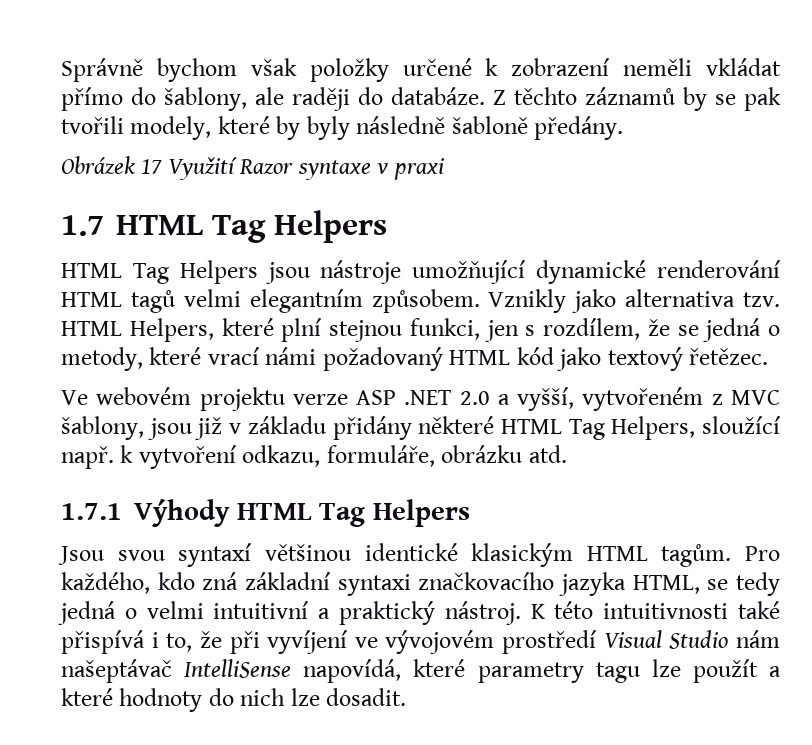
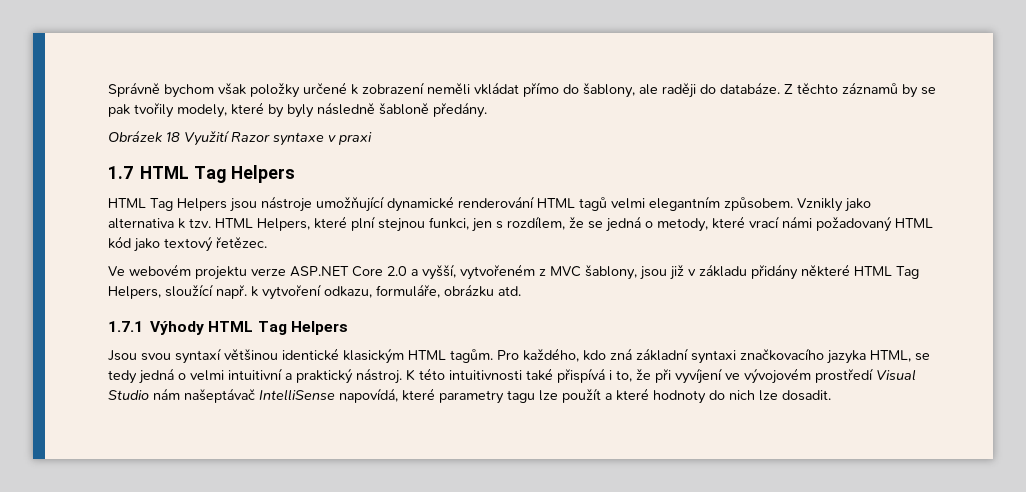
[61,116,124,134] tvořili -> [134,102,174,118] tvořily
[141,159,163,174] 17 -> [166,132,180,142] 18
(736, 298) none -> [178,218,185,229] k
[356,390,452,405] ASP .NET -> [290,266,383,277] ASP.NET Core

